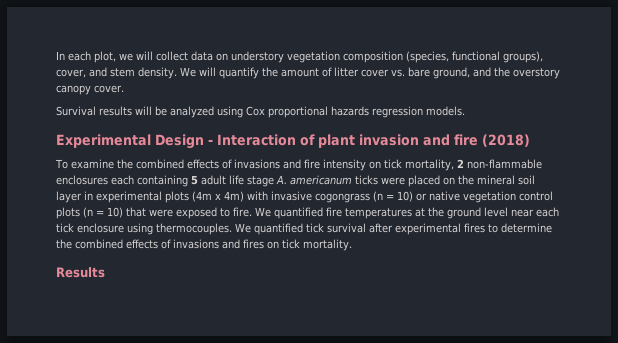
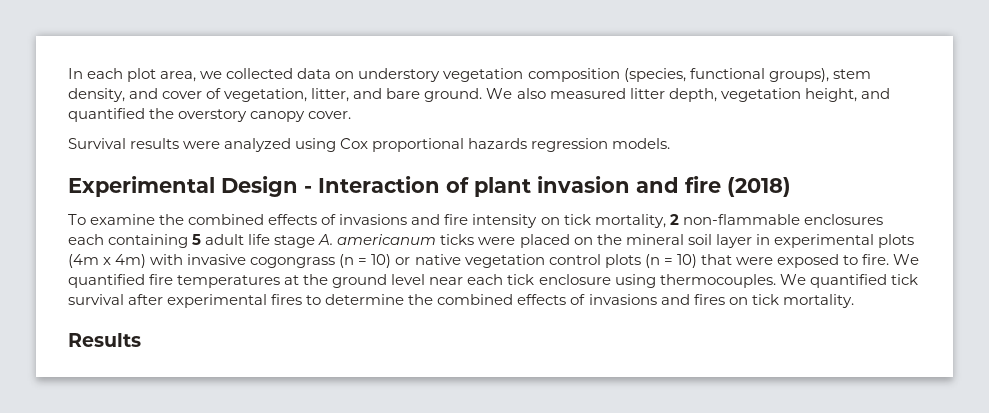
[94,51,188,63] plot, we will collect -> [127,68,294,82] plot area, we collected
[56,67,491,79] cover, and stem density. We will quantify the amount of litter cover vs. bare ground, and -> [832,69,871,79] [68,88,890,102] [68,108,145,122] stem density, and cover of vegetation, litter, and bare ground. We also measured litter depth, vegetation height, and quantified
[135,106,167,116] will be -> [183,141,221,149] were

